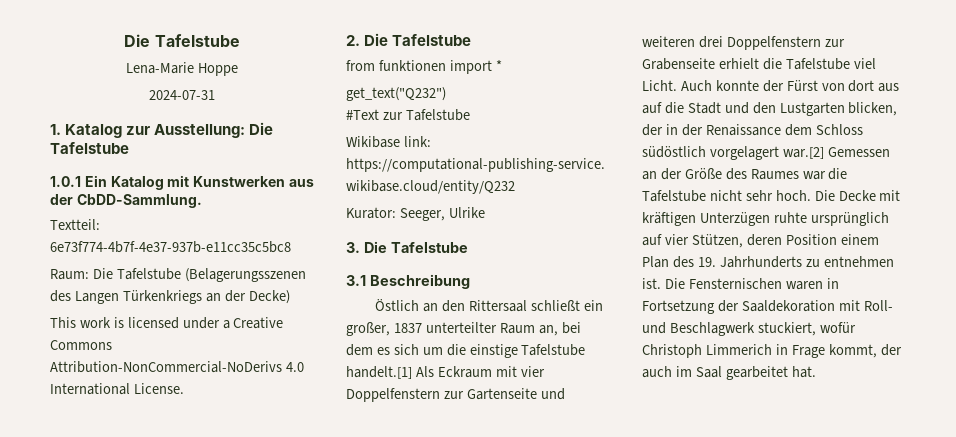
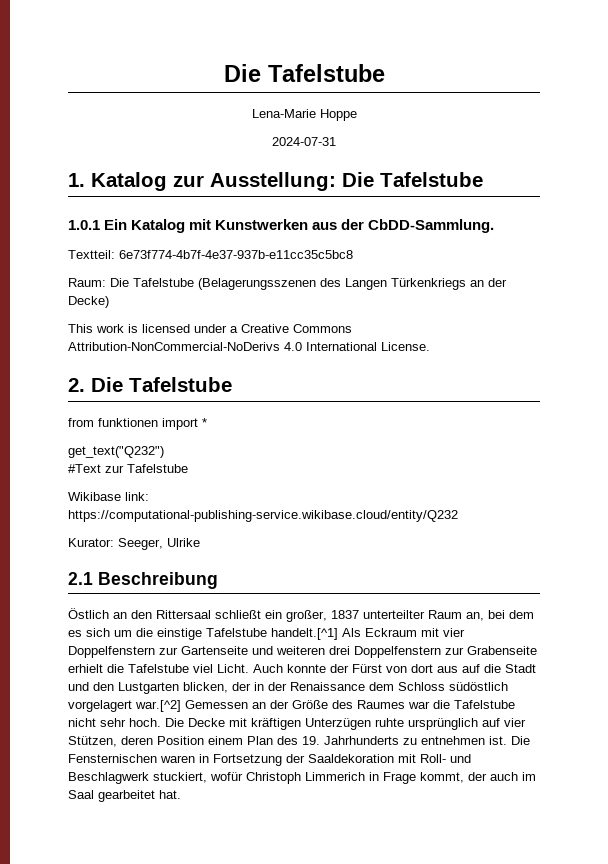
[346,241,468,253] [346,275,366,286] 3. Die Tafelstube // 3.1 -> [68,572,93,585] 2.1
[346,366,412,379] handelt.[1] -> [271,628,338,640] handelt.[^1]
[782,147,824,159] war.[2] -> [135,700,181,712] war.[^2]

